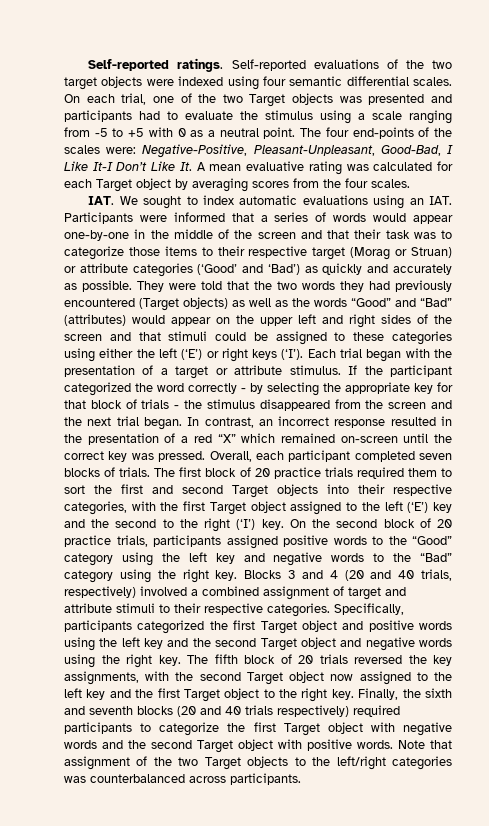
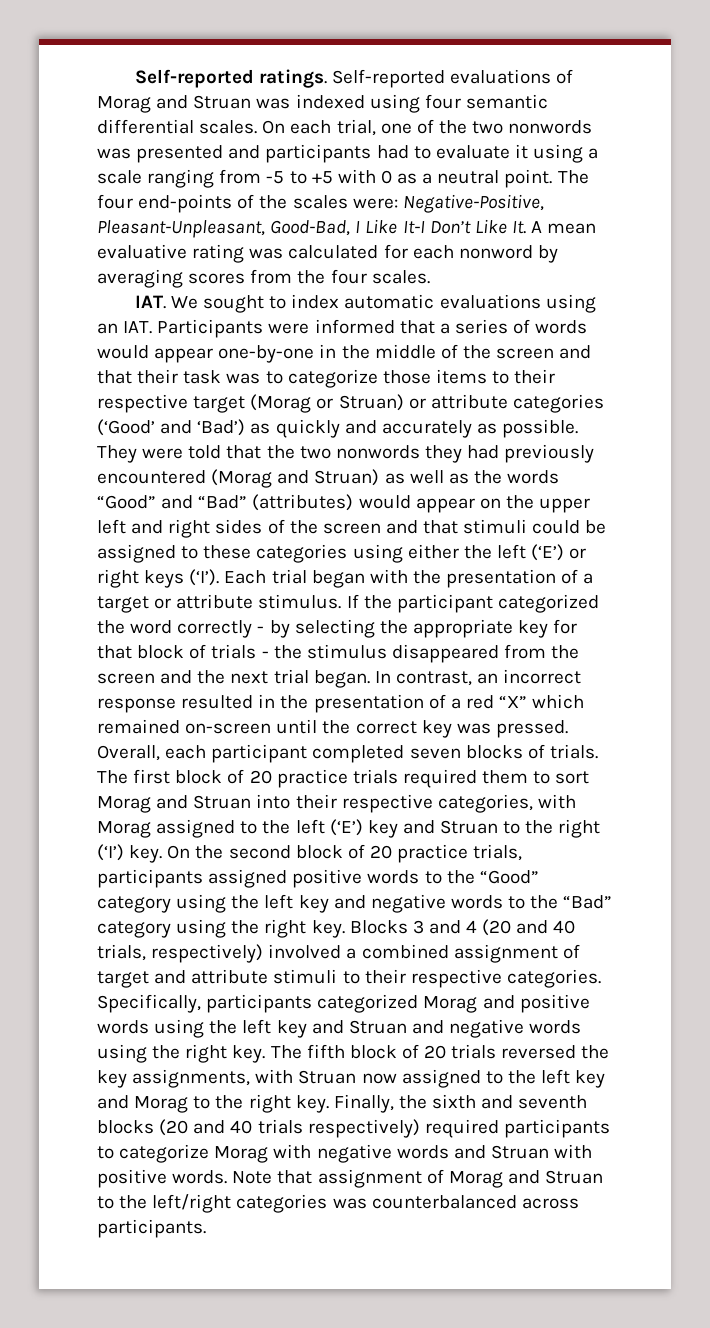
[405,60,453,69] [64,76,174,90] the two target objects were -> [97,95,291,113] Morag and Struan was
[249,93,334,107] Target objects -> [508,120,593,134] nonwords
[240,110,313,120] the stimulus -> [514,144,528,159] it
[96,178,171,192] Target object -> [458,245,533,259] nonword
[302,281,335,290] words -> [335,445,420,459] nonwords
[139,297,228,311] (Target objects) -> [211,469,380,488] (Morag and Struan)
[94,484,318,498] the first and second Target objects -> [97,795,252,813] Morag and Struan
[160,501,286,515] the first Target object -> [97,821,151,838] Morag
[91,519,157,528] the second -> [440,820,499,834] Struan
[209,620,337,634] the first Target object -> [423,996,478,1013] Morag
[192,637,336,651] the second Target object -> [348,1020,407,1034] Struan
[175,671,325,685] the second Target object -> [298,1070,357,1084] Struan
[135,688,260,702] the first Target object -> [134,1096,189,1113] Morag
[227,722,452,736] [64,739,273,753] the first Target object with negative words and the second Target object -> [214,1144,549,1163] Morag with negative words and Struan
[153,756,289,770] the two Target objects -> [448,1170,604,1188] Morag and Struan

